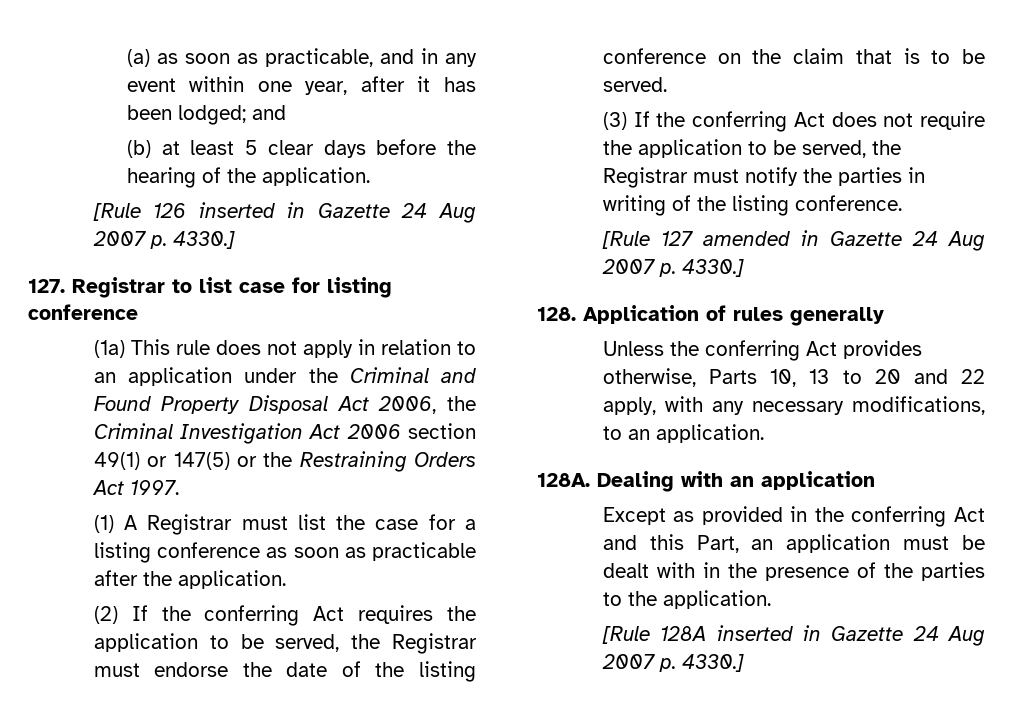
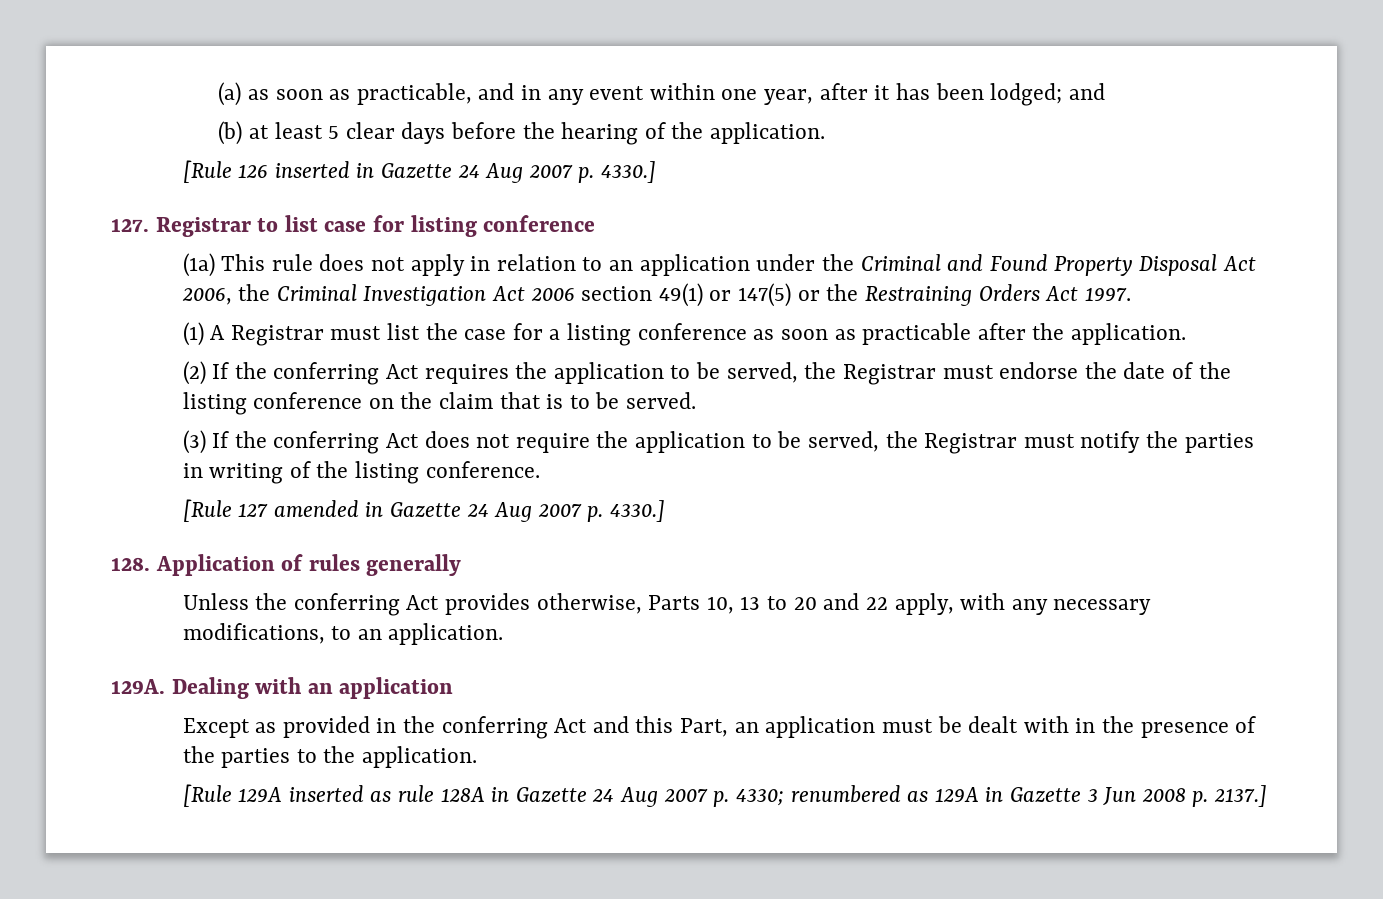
[537,473,590,487] 128A. -> [111,679,165,694] 129A.
[660,625,985,646] [601,654,744,672] 128A inserted in Gazette 24 Aug 2007 p. 4330.] -> [238,785,1268,807] 129A inserted as rule 128A in Gazette 24 Aug 2007 p. 4330; renumbered as 129A in Gazette 3 Jun 2008 p. 2137.]

